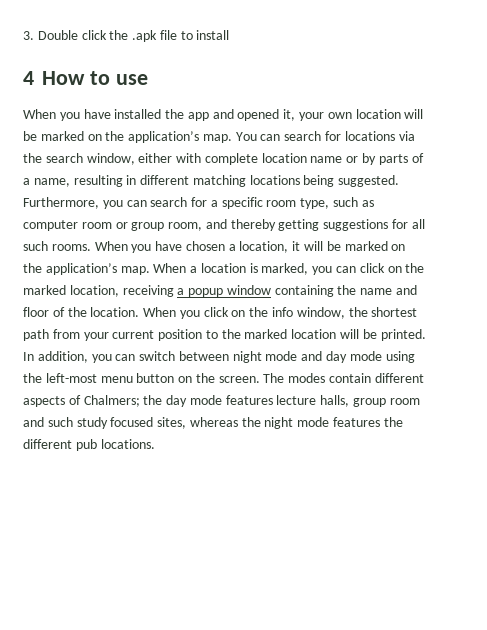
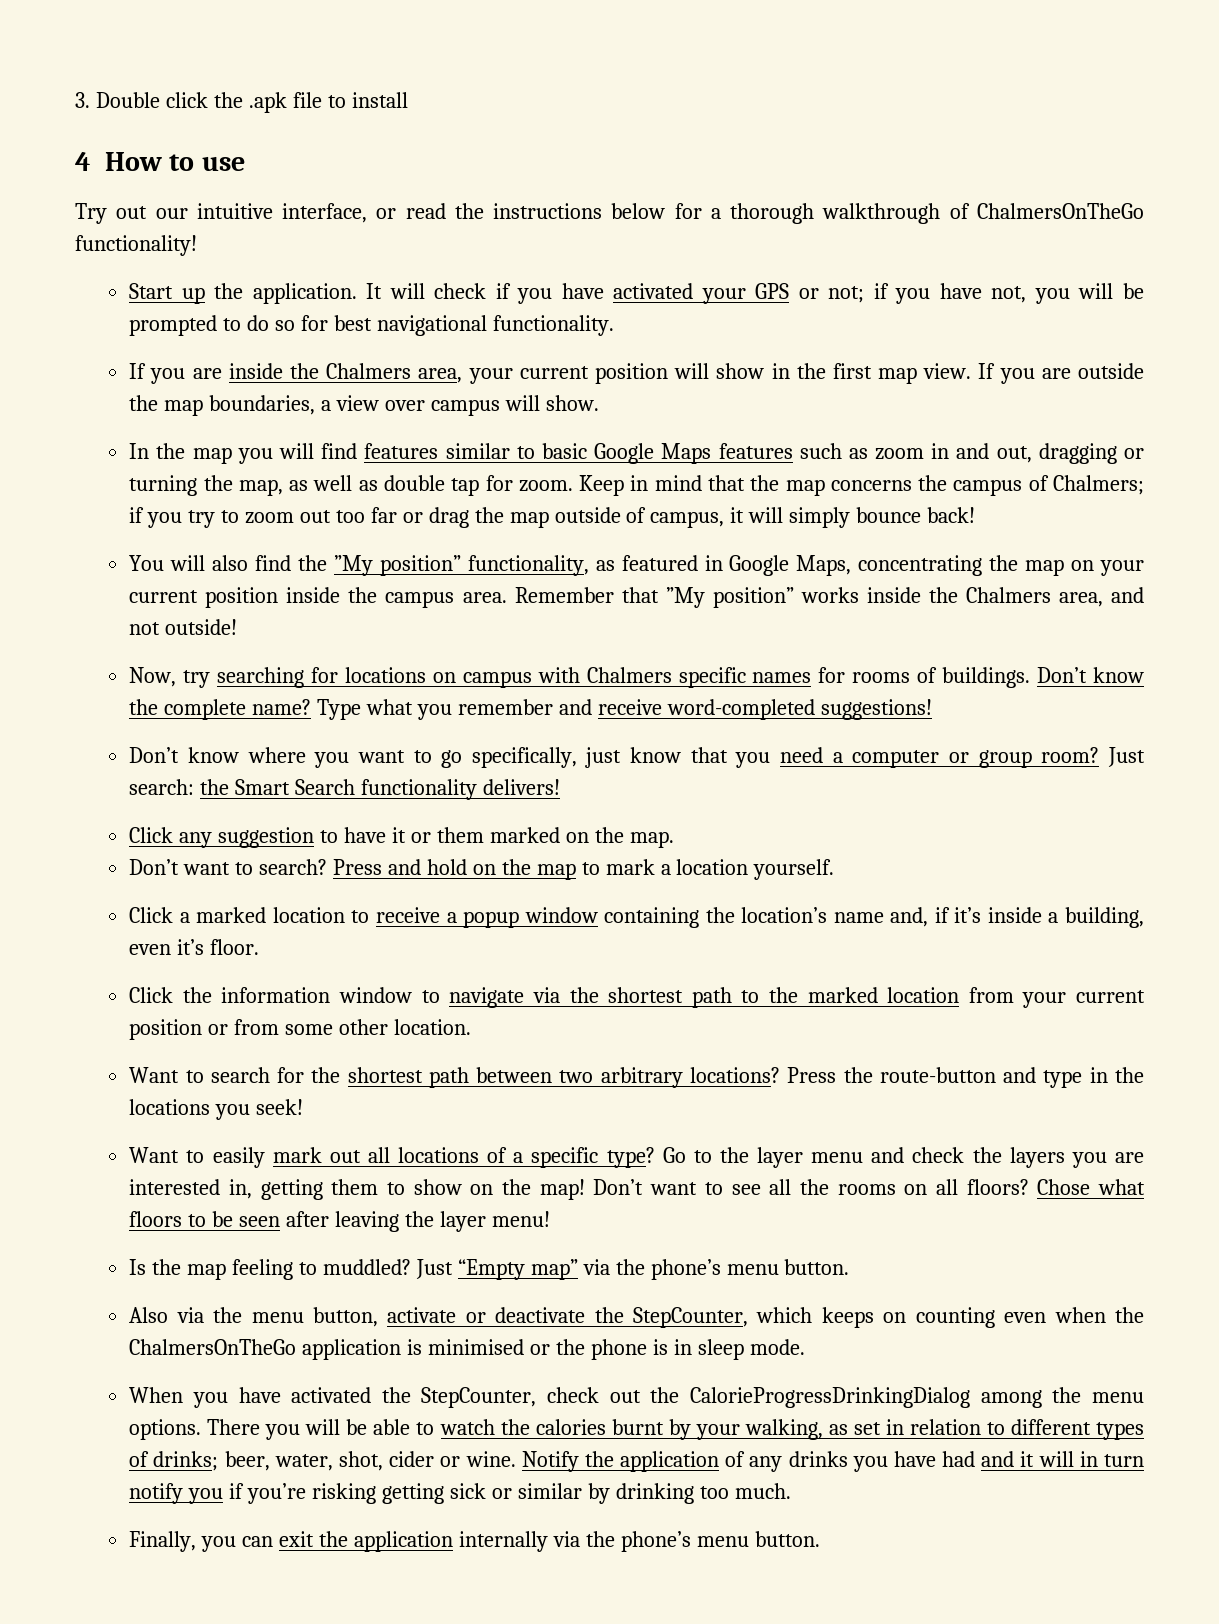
[23,109,424,121] [23,131,415,143] [23,153,424,165] [23,175,400,187] [23,197,374,209] [23,219,425,231] [23,241,406,253] [23,263,425,275] [23,285,174,297] When you have installed the app and opened it, your own location will be marked on the application’s map. You can search for locations via the search window, either with complete location name or by parts of a name, resulting in different matching locations being suggested. Furthermore, you can search for a specific room type, such as computer room or group room, and thereby getting suggestions for all such rooms. When you have chosen a location, it will be marked on the application’s map. When a location is marked, you can click on the marked location, receiving -> [75,203,1144,224] [75,235,197,256] [129,283,1144,304] [129,315,614,336] [129,363,1144,384] [129,395,599,416] [129,443,1144,464] [129,475,1145,496] [129,507,976,528] [129,555,1144,576] [129,587,1144,608] [129,619,238,635] [129,667,1145,688] [129,699,932,720] [129,747,1146,768] [129,779,560,800] [129,827,674,848] [129,859,835,880] [129,907,440,923] Try out our intuitive interface, or read the instructions below for a thorough walkthrough of ChalmersOnTheGo functionality! // Start up the application. It will check if you have activated your GPS or not; if you have not, you will be prompted to do so for best navigational functionality. // If you are inside the Chalmers area, your current position will show in the first map view. If you are outside the map boundaries, a view over campus will show. // In the map you will find features similar to basic Google Maps features such as zoom in and out, dragging or turning the map, as well as double tap for zoom. Keep in mind that the map concerns the campus of Chalmers; if you try to zoom out too far or drag the map outside of campus, it will simply bounce back! // You will also find the ”My position” functionality, as featured in Google Maps, concentrating the map on your current position inside the campus area. Remember that ”My position” works inside the Chalmers area, and not outside! // Now, try searching for locations on campus with Chalmers specific names for rooms of buildings. Don’t know the complete name? Type what you remember and receive word-completed suggestions! // Don’t know where you want to go specifically, just know that you need a computer or group room? Just search: the Smart Search functionality delivers! // Click any suggestion to have it or them marked on the map. // Don’t want to search? Press and hold on the map to mark a location yourself. // Click a marked location to receive
[360,285,418,295] [23,307,418,319] [23,329,426,341] [23,351,415,363] [23,373,424,383] [23,395,420,407] [23,417,403,429] [23,439,155,451] name and floor of the location. When you click on the info window, the shortest path from your current position to the marked location will be printed. In addition, you can switch between night mode and day mode using the left-most menu button on the screen. The modes contain different aspects of Chalmers; the day mode features lecture halls, group room and such study focused sites, whereas the night mode features the different pub locations. -> [741,907,1145,928] [129,939,260,955] [129,987,1146,1008] [129,1019,471,1040] [129,1067,1144,1088] [129,1099,304,1120] [129,1147,1144,1168] [129,1179,1146,1200] [129,1211,550,1232] [129,1259,850,1280] [129,1307,1145,1328] [129,1339,805,1360] [129,1387,1145,1408] [129,1419,1145,1440] [129,1451,1145,1472] [129,1483,791,1504] [129,1531,820,1552] location’s name and, if it’s inside a building, even it’s floor. // Click the information window to navigate via the shortest path to the marked location from your current position or from some other location. // Want to search for the shortest path between two arbitrary locations? Press the route-button and type in the locations you seek! // Want to easily mark out all locations of a specific type? Go to the layer menu and check the layers you are interested in, getting them to show on the map! Don’t want to see all the rooms on all floors? Chose what floors to be seen after leaving the layer menu! // Is the map feeling to muddled? Just “Empty map” via the phone’s menu button. // Also via the menu button, activate or deactivate the StepCounter, which keeps on counting even when the ChalmersOnTheGo application is minimised or the phone is in sleep mode. // When you have activated the StepCounter, check out the CalorieProgressDrinkingDialog among the menu options. There you will be able to watch the calories burnt by your walking, as set in relation to different types of drinks; beer, water, shot, cider or wine. Notify the application of any drinks you have had and it will in turn notify you if you’re risking getting sick or similar by drinking too much. // Finally, you can exit the application internally via the phone’s menu button.

